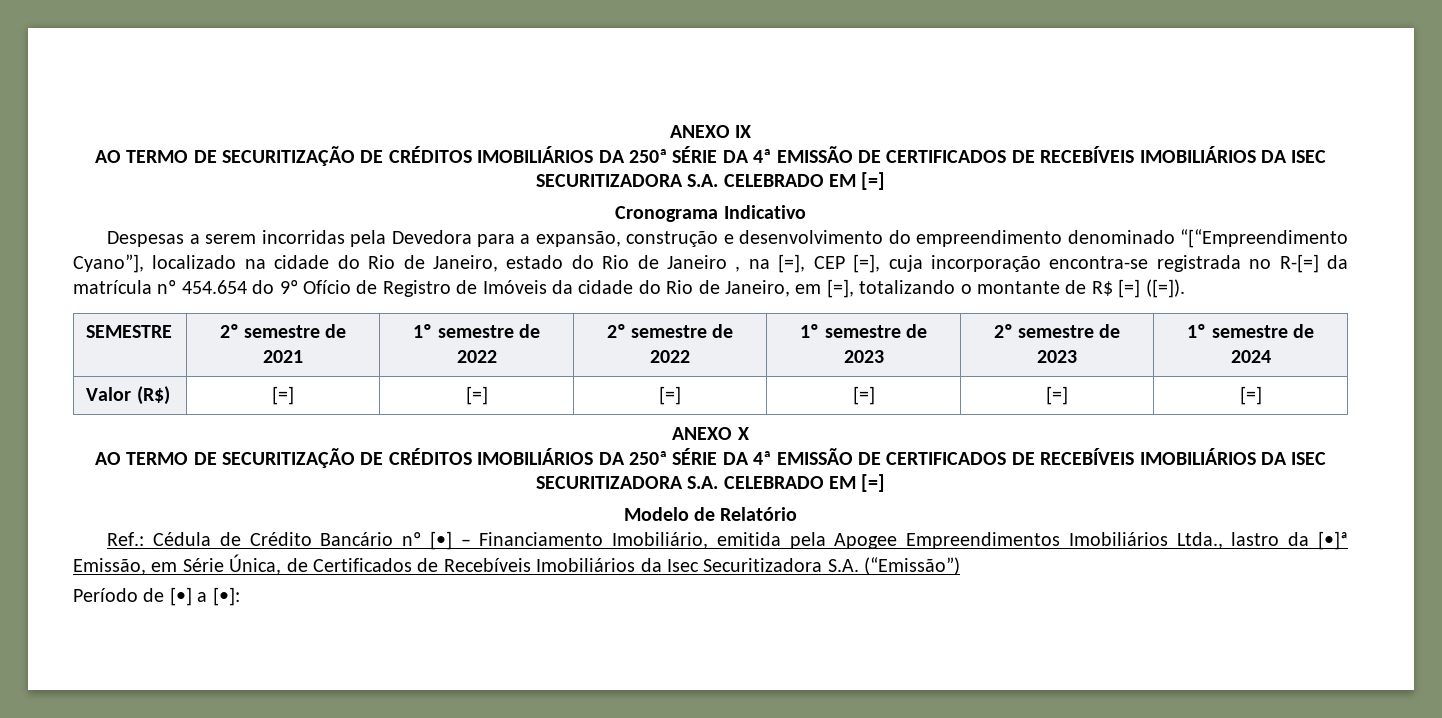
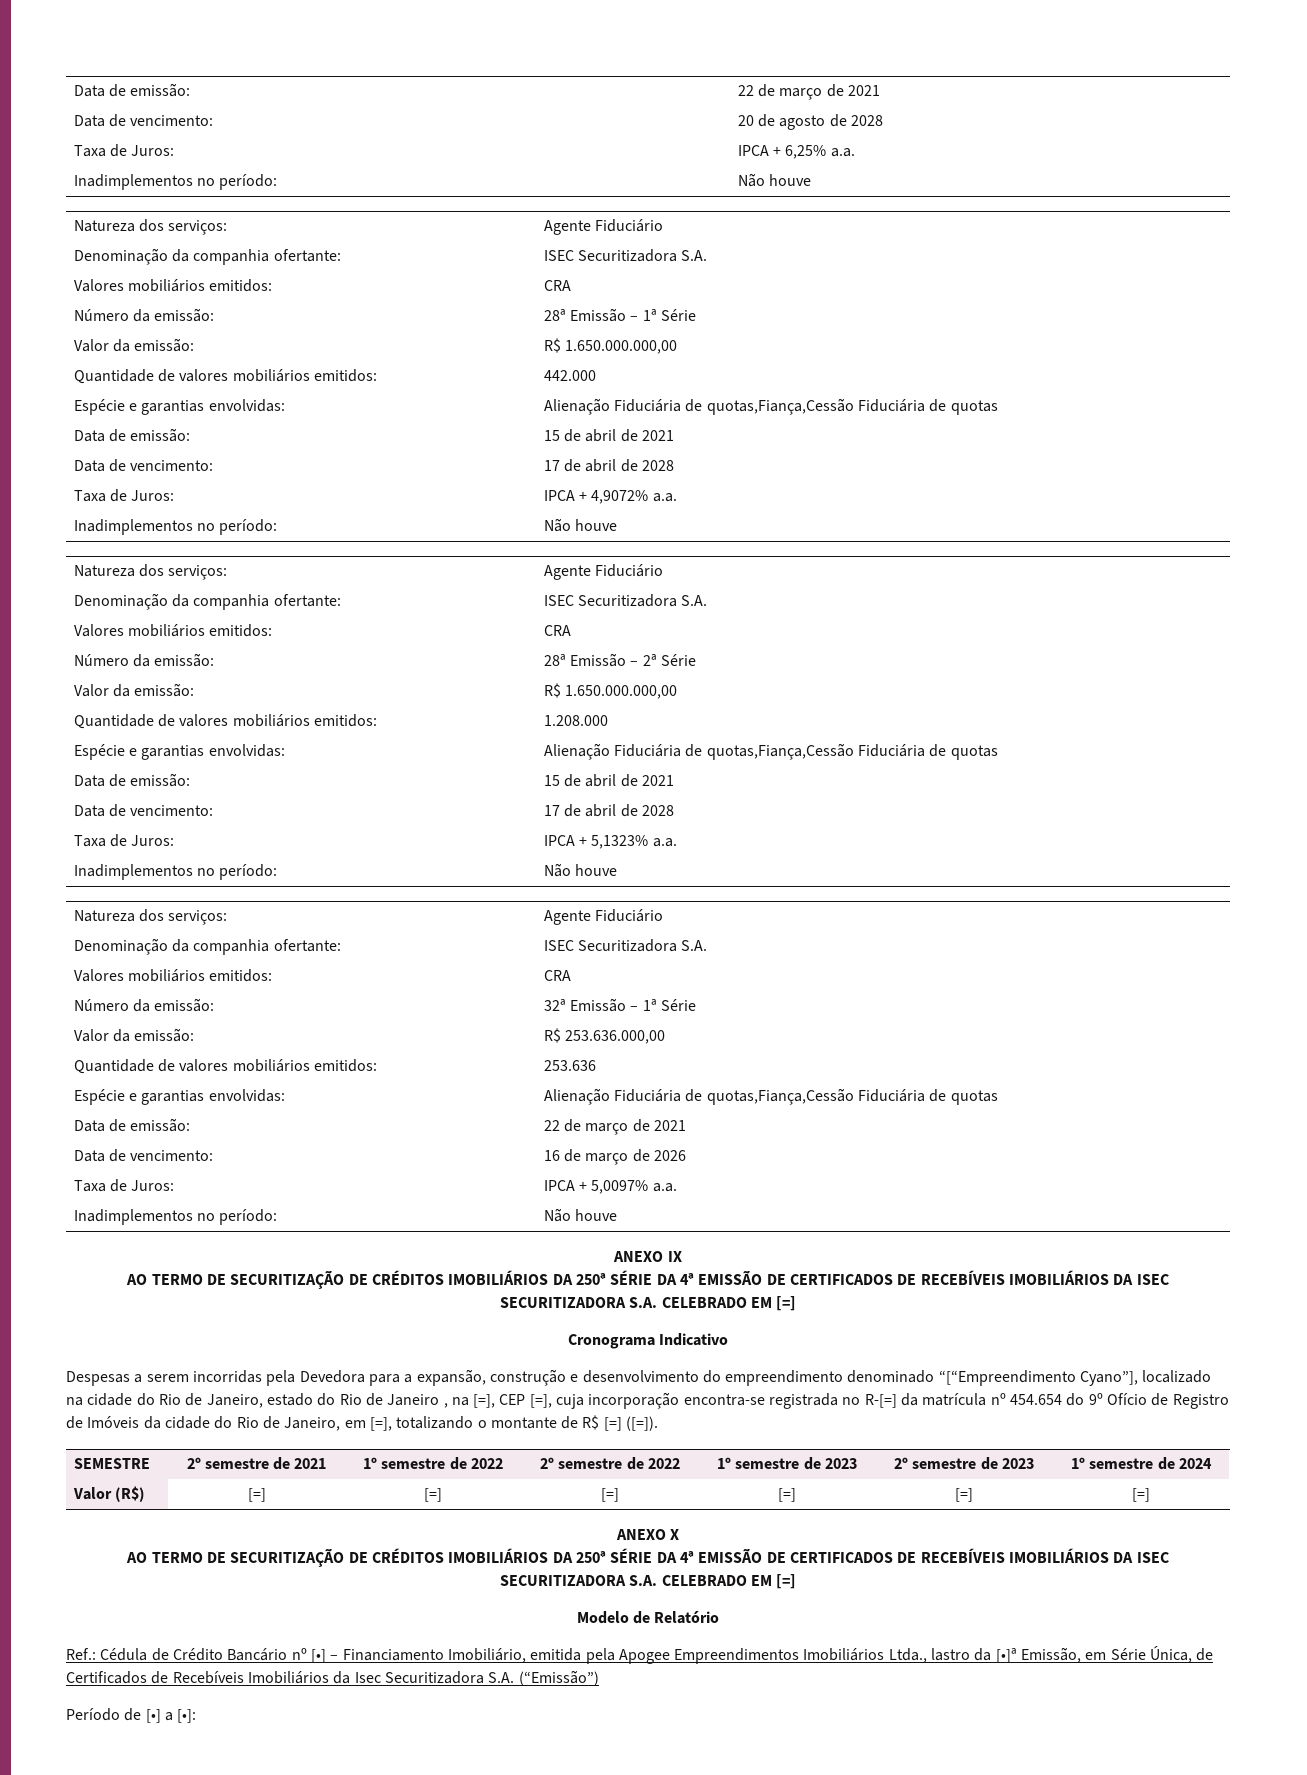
(669, 131) none -> [73,83,191,97] [737,84,881,100] [73,114,214,127] [737,114,884,130] [73,144,175,157] [737,145,855,159] [73,174,278,190] [737,173,812,187] [73,219,228,235] [543,219,664,235] [73,248,341,265] [543,249,708,262] [73,279,273,292] [543,280,571,291] [73,308,215,322] [543,308,697,322] [73,338,195,352] [543,338,678,354] [73,369,378,384] [543,370,596,381] [73,399,285,415] [543,398,998,415] [73,428,191,442] [543,429,675,442] [73,459,214,472] [543,459,675,472] [73,489,175,502] [543,490,677,504] [73,519,278,535] [543,518,618,532] [73,564,228,580] [543,564,664,580] [73,593,341,610] [543,594,708,607] [73,624,273,637] [543,625,571,636] [73,653,215,667] [543,653,697,667] [73,683,195,697] [543,683,678,699] [73,714,378,729] [543,715,608,726] [73,744,285,760] [543,743,998,760] [73,773,191,787] [543,774,675,787] [73,804,214,817] [543,804,675,817] [73,834,175,847] [543,835,677,849] [73,864,278,880] [543,863,618,877] [73,909,228,925] [543,909,664,925] [73,938,341,955] [543,939,708,952] [73,969,273,982] [543,970,571,981] [73,998,215,1012] [543,998,697,1012] [73,1028,195,1042] [543,1028,666,1044] [73,1059,378,1074] [543,1060,596,1071] [73,1089,285,1105] [543,1088,998,1105] [73,1118,191,1132] [543,1119,687,1135] [73,1149,214,1162] [543,1149,687,1165] [73,1179,175,1192] [543,1180,677,1194] [73,1209,278,1225] [543,1208,618,1222] Data de emissão: | 22 de março de 2021 // Data de vencimento: | 20 de agosto de 2028 // Taxa de Juros: | IPCA + 6,25% a.a. // Inadimplementos no período: | Não houve // Natureza dos serviços: | Agente Fiduciário // Denominação da companhia ofertante: | ISEC Securitizadora S.A. // Valores mobiliários emitidos: | CRA // Número da emissão: | 28ª Emissão – 1ª Série // Valor da emissão: | R$ 1.650.000.000,00 // Quantidade de valores mobiliários emitidos: | 442.000 // Espécie e garantias envolvidas: | Alienação Fiduciária de quotas,Fiança,Cessão Fiduciária de quotas // Data de emissão: | 15 de abril de 2021 // Data de vencimento: | 17 de abril de 2028 // Taxa de Juros: | IPCA + 4,9072% a.a. // Inadimplementos no período: | Não houve // Natureza dos serviços: | Agente Fiduciário // Denominação da companhia ofertante: | ISEC Securitizadora S.A. // Valores mobiliários emitidos: | CRA // Número da emissão: | 28ª Emissão – 2ª Série // Valor da emissão: | R$ 1.650.000.000,00 // Quantidade de valores mobiliários emitidos: | 1.208.000 // Espécie e garantias envolvidas: | Alienação Fiduciária de quotas,Fiança,Cessão Fiduciária de quotas // Data de emissão: | 15 de abril de 2021 // Data de vencimento: | 17 de abril de 2028 // Taxa de Juros: | IPCA + 5,1323% a.a. // Inadimplementos no período: | Não houve // Natureza dos serviços: | Agente Fiduciário // Denominação da companhia ofertante: | ISEC Securitizadora S.A. // Valores mobiliários emitidos: | CRA // Número da emissão: | 32ª Emissão – 1ª Série // Valor da emissão: | R$ 253.636.000,00 // Quantidade de valores mobiliários emitidos: | 253.636 // Espécie e garantias envolvidas: | Alienação Fiduciária de quotas,Fiança,Cessão Fiduciária de quotas // Data de emissão: | 22 de março de 2021 // Data de vencimento: | 16 de março de 2026 // Taxa de Juros: | IPCA + 5,0097% a.a. // Inadimplementos no período: | Não houve //

